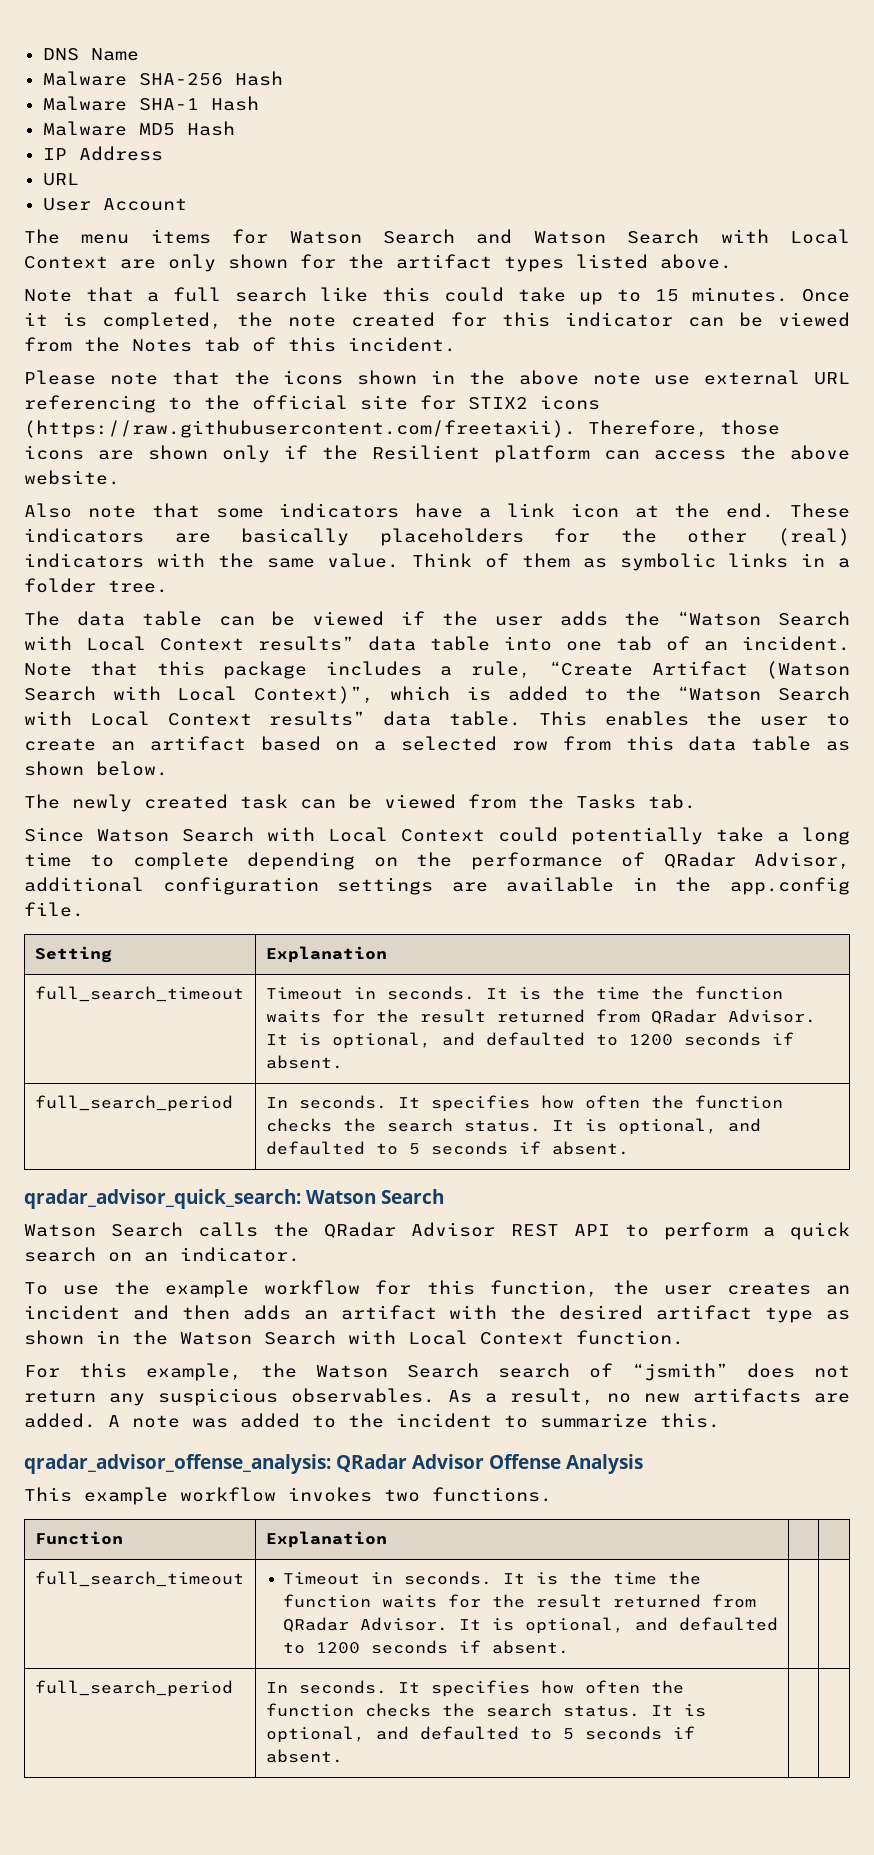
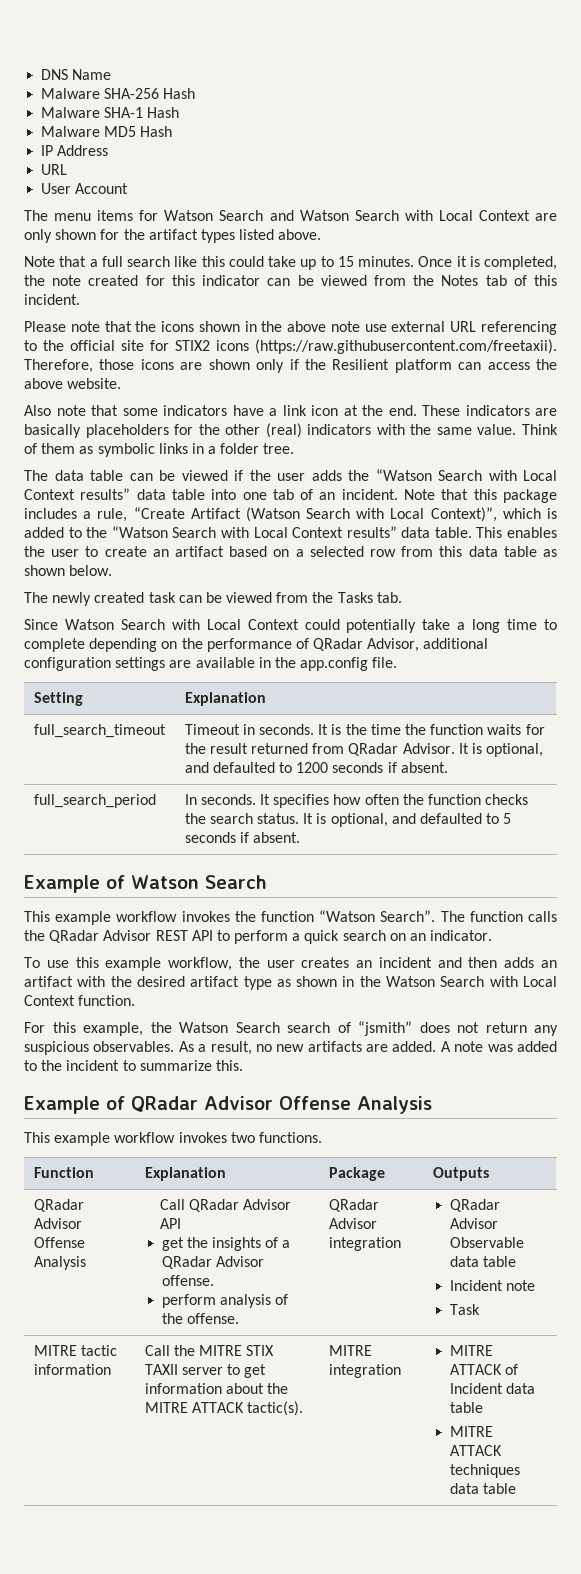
[24,1189,301,1209] qradar_advisor_quick_search: -> [24,875,125,893] Example of
[24,1222,184,1237] Watson Search -> [24,910,523,925] This example workflow invokes the function “Watson Search”. The function
[114,1280,598,1298] the example workflow for this function, -> [75,957,233,971] this example workflow,
[24,1454,331,1474] qradar_advisor_offense_analysis: -> [24,1096,125,1114] Example of
[34,1571,244,1587] [282,1571,701,1585] [282,1594,756,1608] [282,1617,778,1634] [282,1640,569,1654] [34,1680,233,1697] [265,1680,684,1697] [265,1703,706,1717] [265,1726,695,1743] [265,1749,343,1763] | // full_search_timeout | Timeout in seconds. It is the time the function waits for the result returned from QRadar Advisor. It is optional, and defaulted to 1200 seconds if absent. | | // full_search_period | In seconds. It specifies how often the function checks the search status. It is optional, and defaulted to 5 seconds if absent. | | -> [328,1167,385,1181] [432,1167,489,1181] [33,1199,84,1212] [33,1218,82,1229] [33,1237,85,1248] [33,1256,86,1270] [160,1199,292,1212] [160,1218,182,1229] [161,1237,291,1251] [161,1256,264,1269] [161,1275,214,1286] [161,1294,289,1308] [161,1313,239,1324] [328,1199,379,1212] [328,1218,377,1229] [328,1237,401,1251] [449,1199,500,1212] [449,1218,498,1229] [449,1237,524,1248] [449,1256,516,1267] [449,1280,535,1291] [449,1304,480,1315] [33,1345,117,1356] [33,1364,111,1375] [144,1345,275,1356] [144,1364,267,1378] [144,1383,289,1394] [144,1401,304,1416] [328,1345,372,1356] [328,1364,401,1378] [449,1345,493,1356] [449,1364,518,1375] [449,1383,535,1394] [449,1402,483,1413] [449,1426,493,1437] [449,1445,502,1456] [449,1464,520,1478] [449,1483,516,1494] Package | Outputs // QRadar Advisor Offense Analysis | Call QRadar Advisor API // get the insights of a QRadar Advisor offense. // perform analysis of the offense. | QRadar Advisor integration | QRadar Advisor Observable data table // Incident note // Task // MITRE tactic information | Call the MITRE STIX TAXII server to get information about the MITRE ATTACK tactic(s). | MITRE integration | MITRE ATTACK of Incident data table // MITRE ATTACK techniques data table

